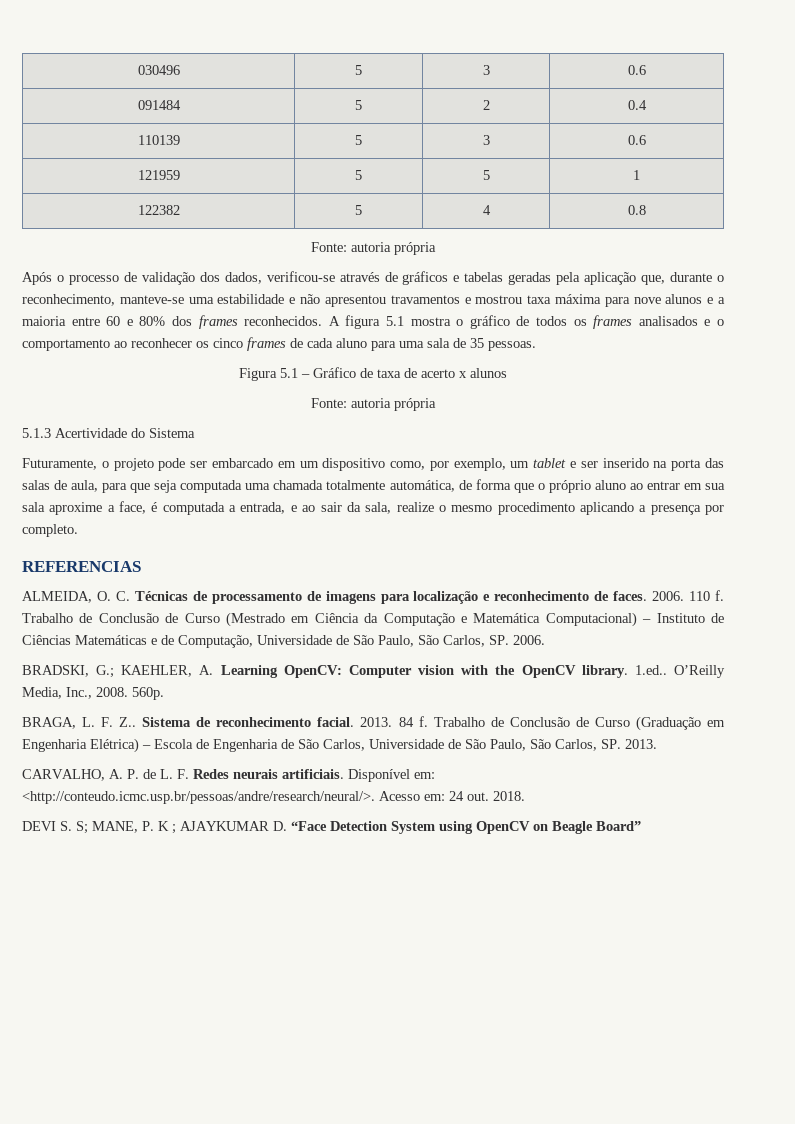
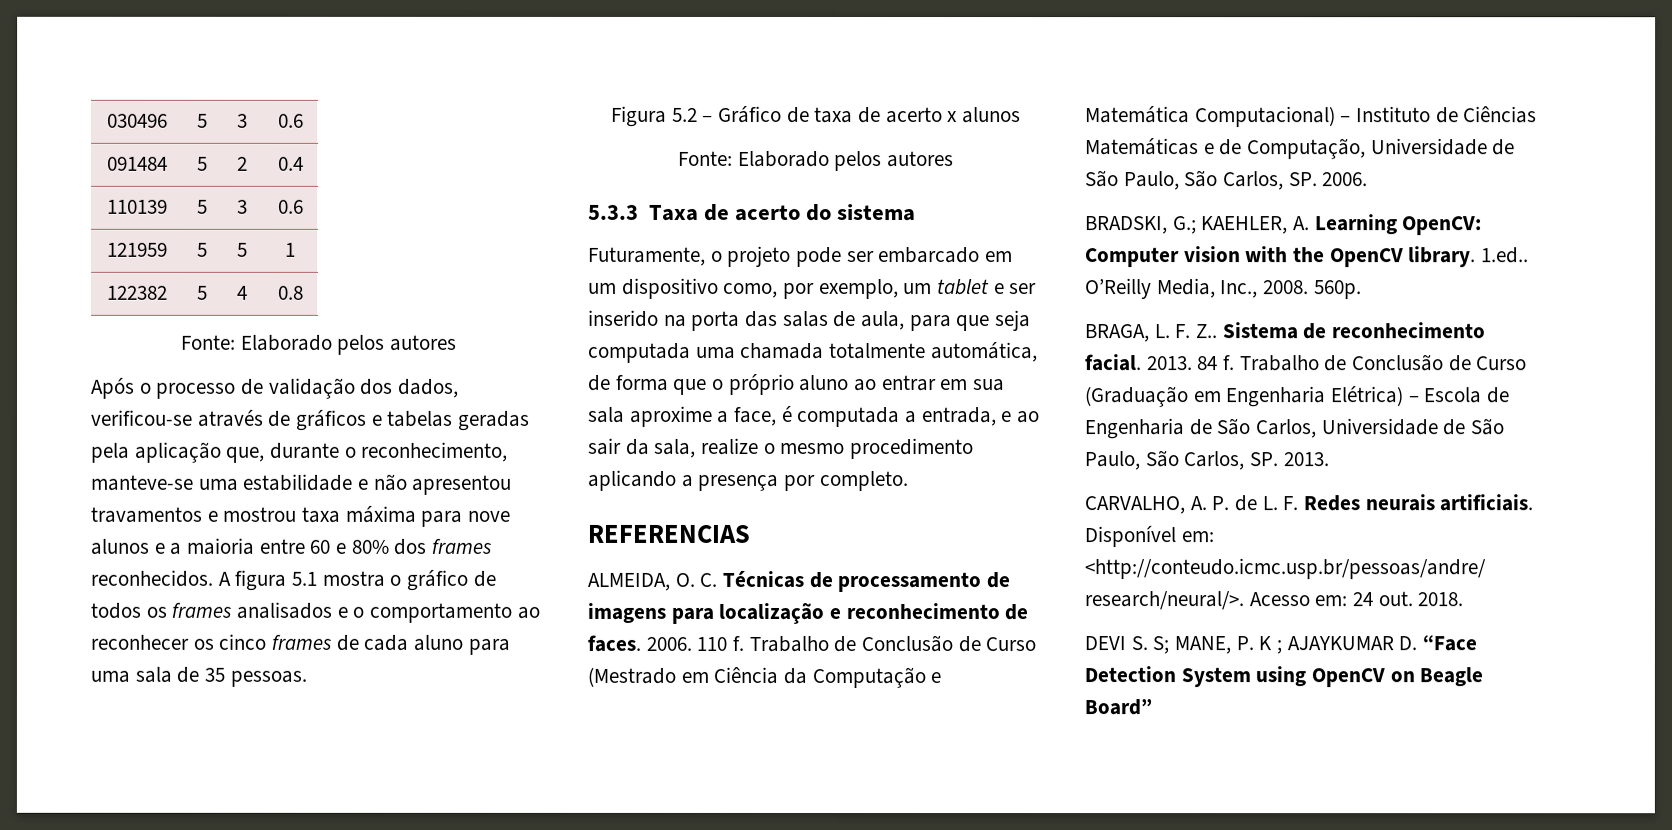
[351,242,436,255] autoria própria -> [240,334,458,355] Elaborado pelos autores
[280,368,298,378] 5.1 -> [671,107,698,122] 5.2
[351,398,436,411] [22,428,195,438] autoria própria // 5.1.3 Acertividade do Sistema -> [737,150,955,172] [588,203,916,222] Elaborado pelos autores // 5.3.3 Taxa de acerto do sistema

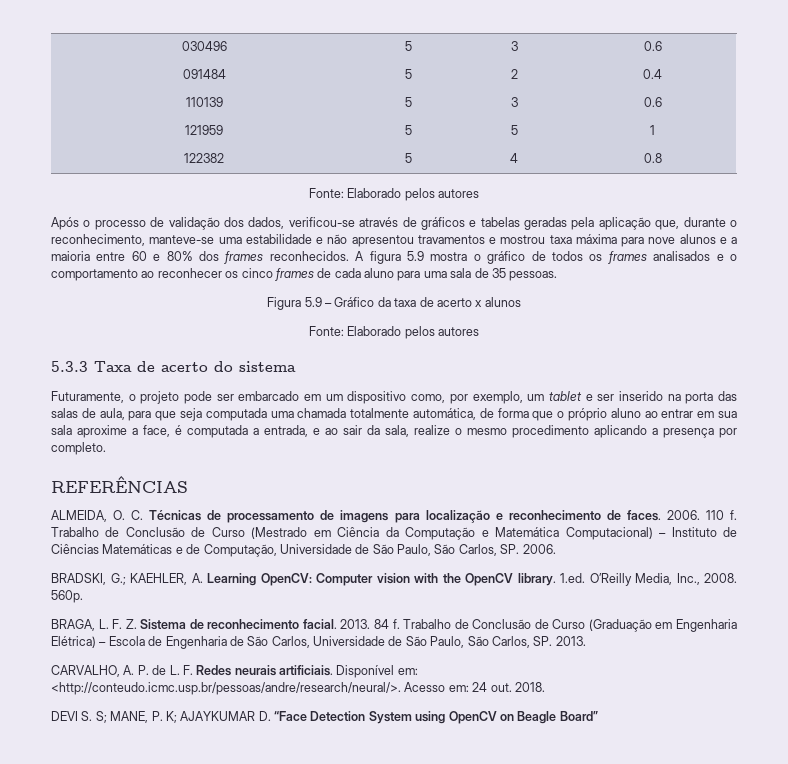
[291,571,318,586] 5.1 -> [407,251,424,261] 5.9
[671,107,698,122] 5.2 -> [304,297,322,307] 5.9
[786,106,810,123] de -> [377,297,391,307] da
[587,524,750,543] REFERENCIAS -> [51,476,188,493] REFERÊNCIAS
[1481,247,1530,264] 1.ed.. -> [560,573,585,583] 1.ed.
[1196,324,1219,339] Z.. -> [125,619,137,629] Z.
[1258,636,1283,655] K ; -> [165,711,177,723] K;

